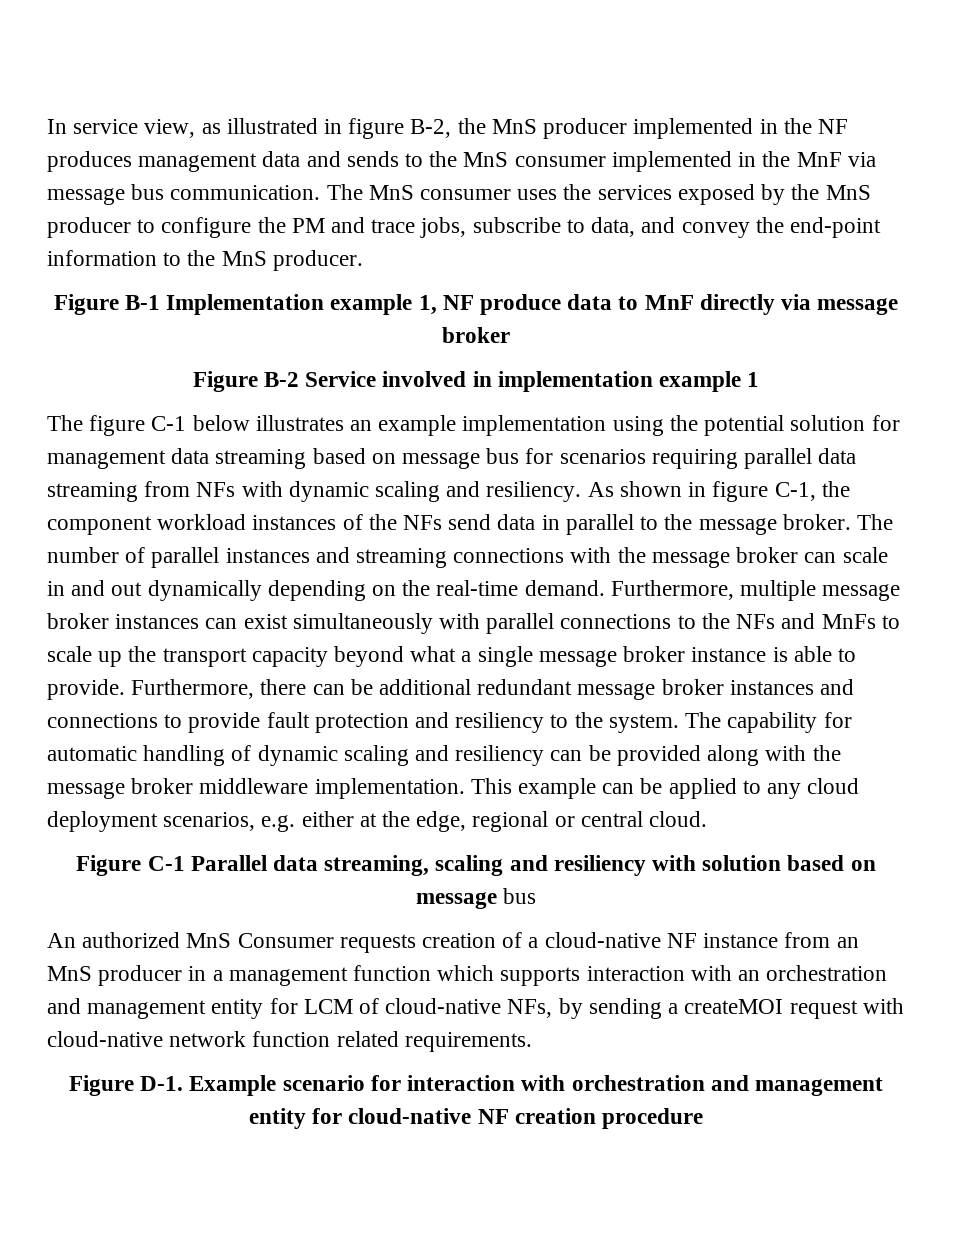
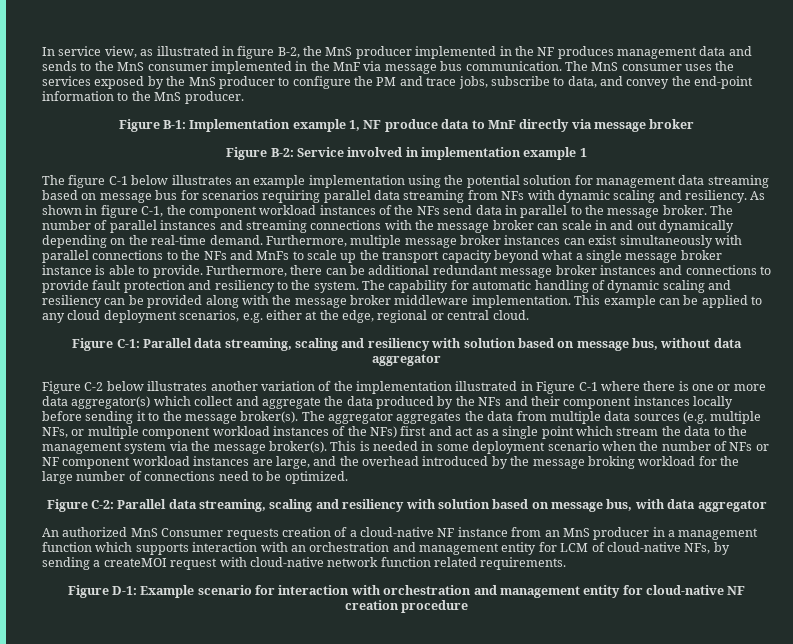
[124,295,160,310] B-1 -> [162,120,186,129] B-1:
[263,372,299,387] B-2 -> [270,148,294,157] B-2:
[147,856,185,871] C-1 -> [116,339,140,348] C-1:
[503,888,537,904] bus -> [632,338,742,350] [372,354,441,366] [42,381,766,394] [42,396,733,409] [42,411,762,424] [42,426,747,439] [42,441,769,454] [42,456,739,469] [42,471,348,484] [46,499,767,512] bus, without data aggregator // Figure C-2 below illustrates another variation of the implementation illustrated in Figure C-1 where there is one or more data aggregator(s) which collect and aggregate the data produced by the NFs and their component instances locally before sending it to the message broker(s). The aggregator aggregates the data from multiple data sources (e.g. multiple NFs, or multiple component workload instances of the NFs) first and act as a single point which stream the data to the management system via the message broker(s). This is needed in some deployment scenario when the number of NFs or NF component workload instances are large, and the overhead introduced by the message broking workload for the large number of connections need to be optimized. // Figure C-2: Parallel data streaming, scaling and resiliency with solution based on message bus, with data aggregator
[140,1076,184,1091] D-1. -> [111,586,137,595] D-1:

